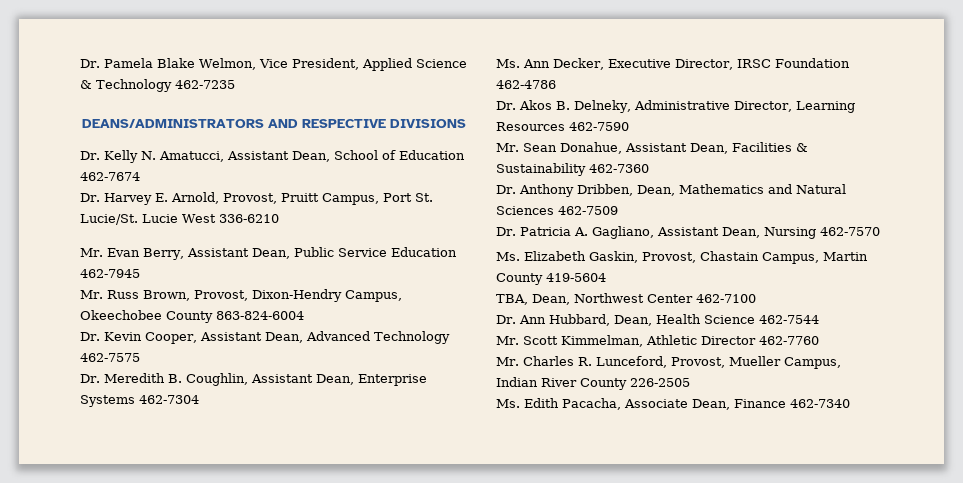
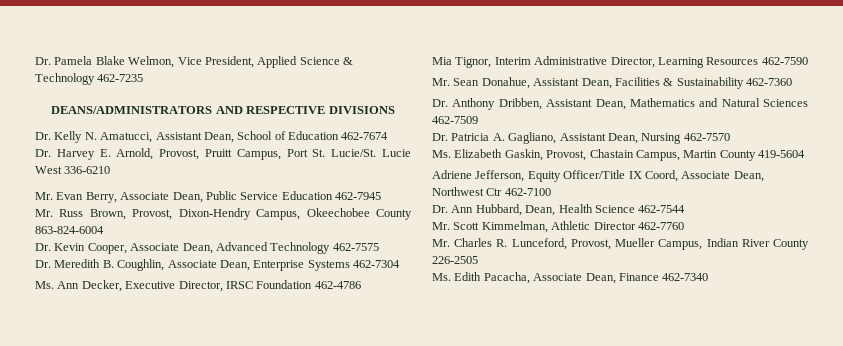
[186,248,249,257] Assistant -> [120,192,170,200] Associate
[199,332,262,341] Assistant -> [130,243,180,251] Associate
[250,374,313,383] Assistant -> [167,260,217,268] Associate
[496,100,631,113] Dr. Akos B. Delneky, -> [432,57,531,68] Mia Tignor, Interim
(633, 190) none -> [546,99,593,107] Assistant
[496,294,528,305] TBA, -> [432,170,731,182] Adriene Jefferson, Equity Officer/Title IX Coord, Associate
[647,294,693,303] Center -> [486,188,503,196] Ctr

